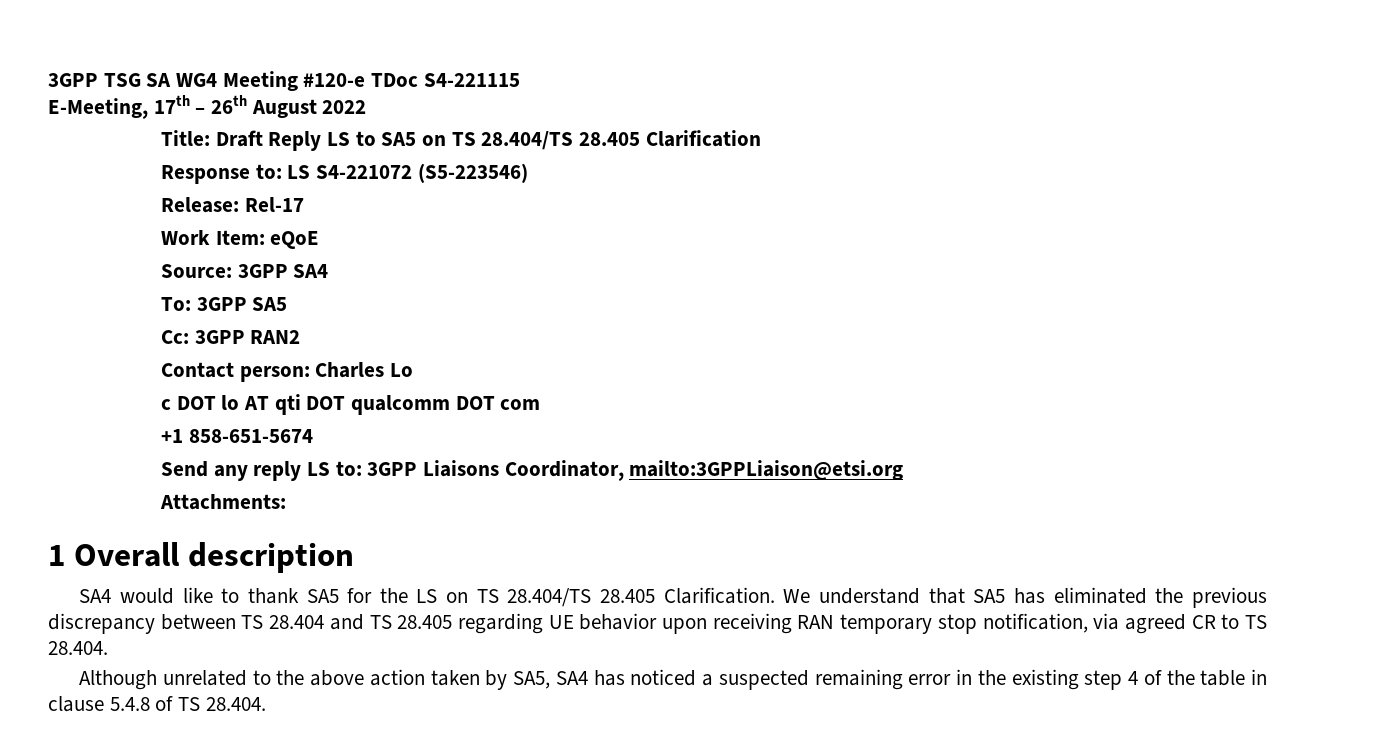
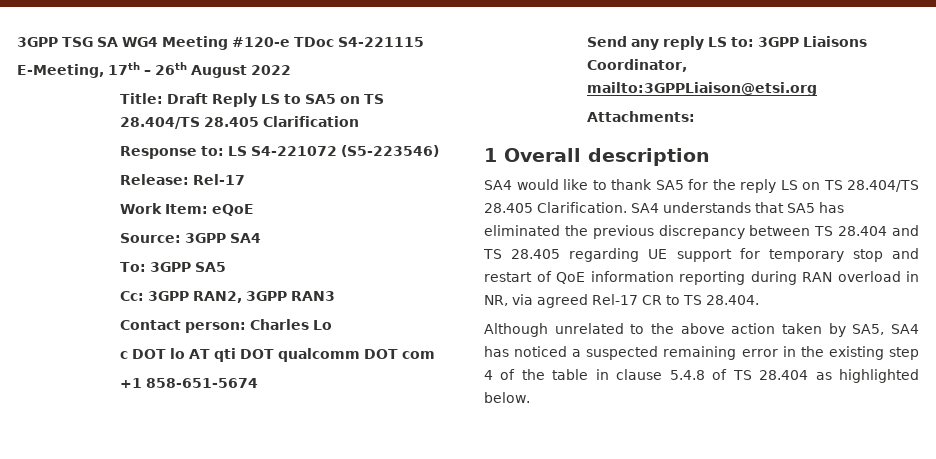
[250,330,301,344] RAN2 -> [192,291,335,303] RAN2, 3GPP RAN3
(408, 595) none -> [740,179,776,193] reply
[783,588,921,604] We understand -> [631,202,751,213] SA4 understands
[579,613,1088,634] behavior upon receiving RAN temporary stop notification, -> [676,248,919,262] [484,271,919,285] [484,295,508,306] support for temporary stop and restart of QoE information reporting during RAN overload in NR,
(1186, 624) none -> [592,294,638,305] Rel-17
[205,697,266,711] 28.404. -> [759,369,919,383] [484,392,530,403] 28.404 as highlighted below.

